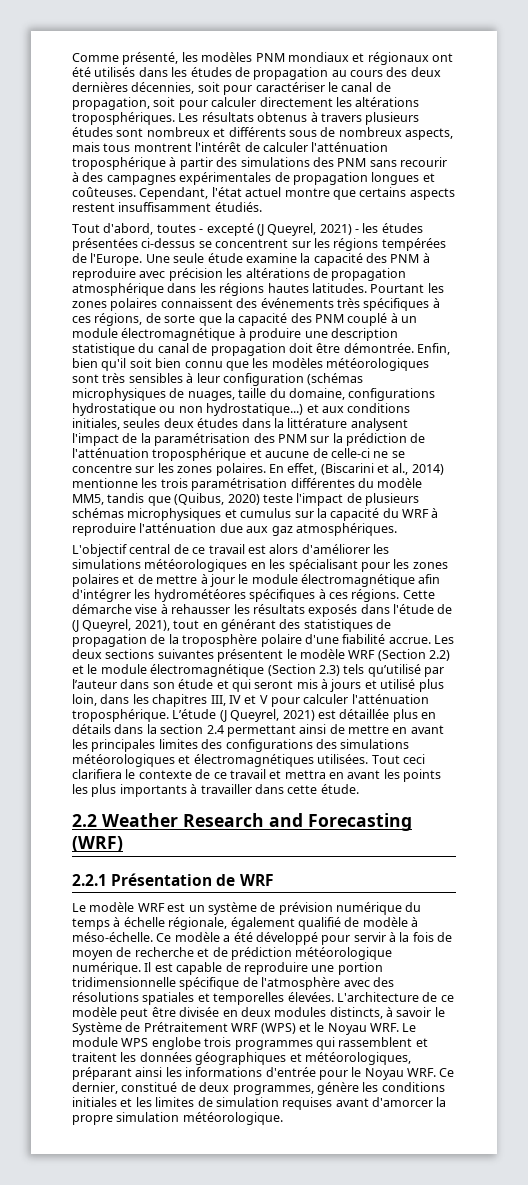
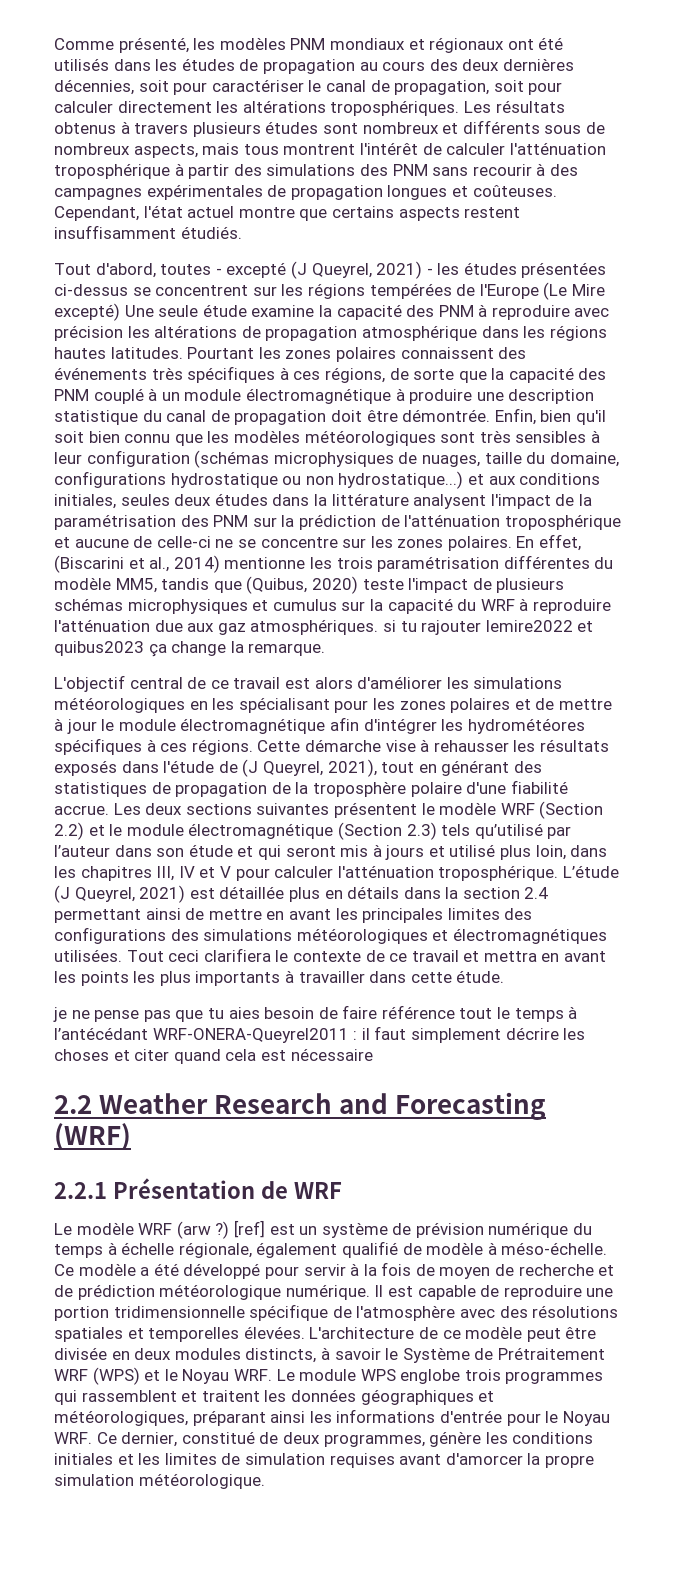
[90,253,143,266] l'Europe. -> [479,282,605,300] [54,303,120,321] l'Europe (Le Mire excepté)
(397, 529) none -> [382,620,594,635] [54,641,326,657] si tu rajouter lemire2022 et quibus2023 ça change la remarque.
(359, 789) none -> [53,1005,578,1022] [54,1026,586,1043] [54,1048,373,1064] // je ne pense pas que tu aies besoin de faire référence tout le temps à l’antécédant WRF-ONERA-Queyrel2011 : il faut simplement décrire les choses et citer quand cela est nécessaire
(165, 907) none -> [176,1220,265,1239] (arw ?) [ref]

